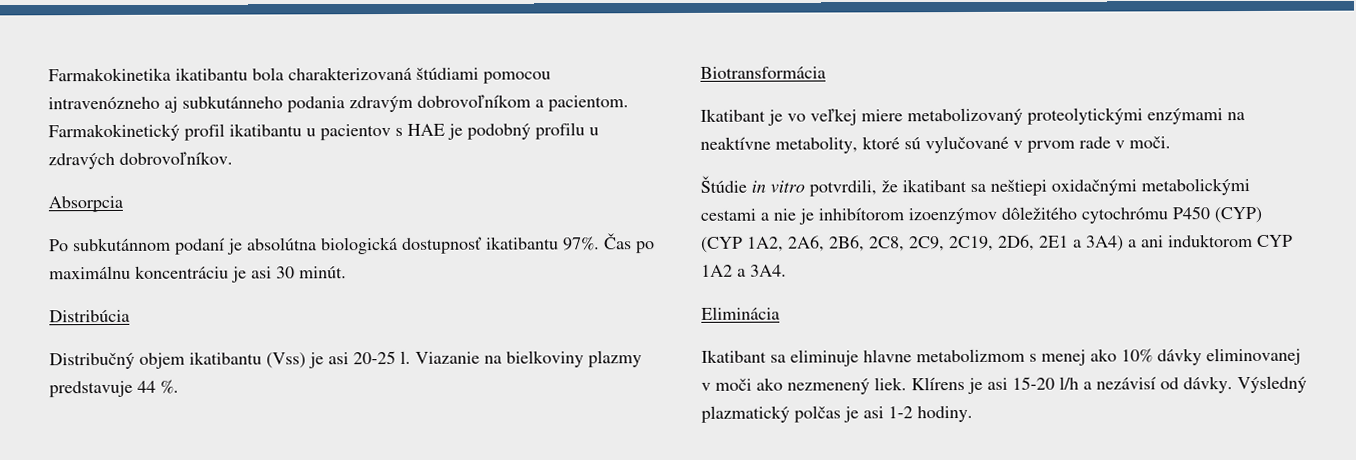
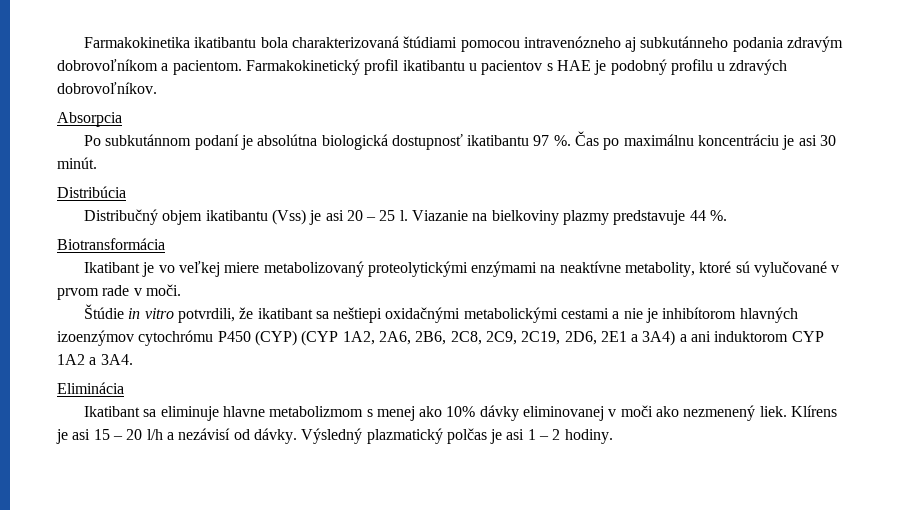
[563,236,600,251] 97%. -> [533,135,571,146] 97 %.
[353,350,396,365] 20-25 -> [346,210,396,221] 20 – 25
[908,206,1077,225] izoenzýmov dôležitého -> [739,307,798,323] [57,330,134,346] hlavných izoenzýmov
[1012,376,1055,390] 15-20 -> [93,429,143,440] 15 – 20
[888,406,913,419] 1-2 -> [527,429,561,440] 1 – 2

